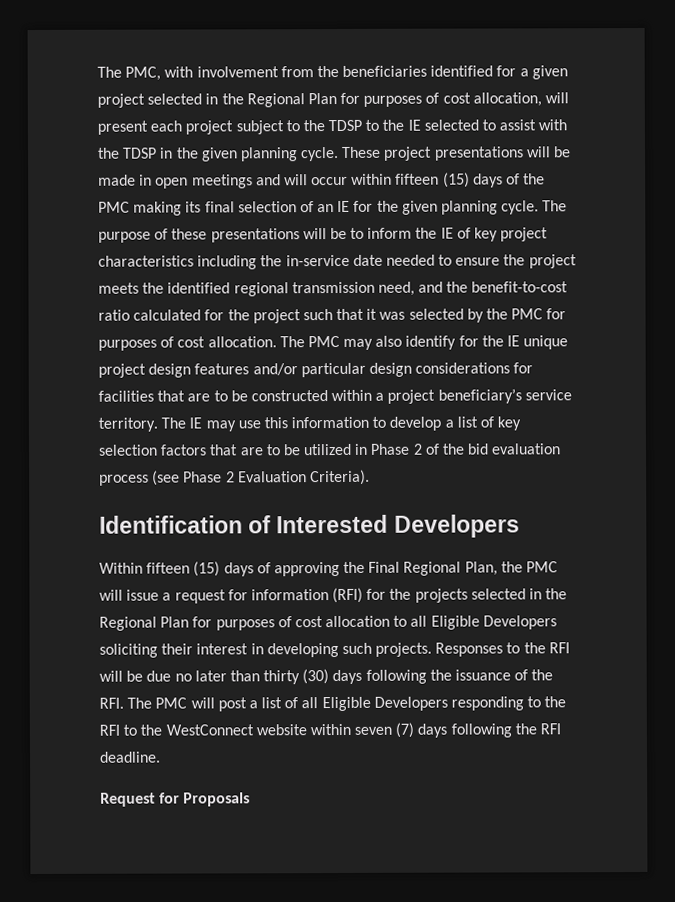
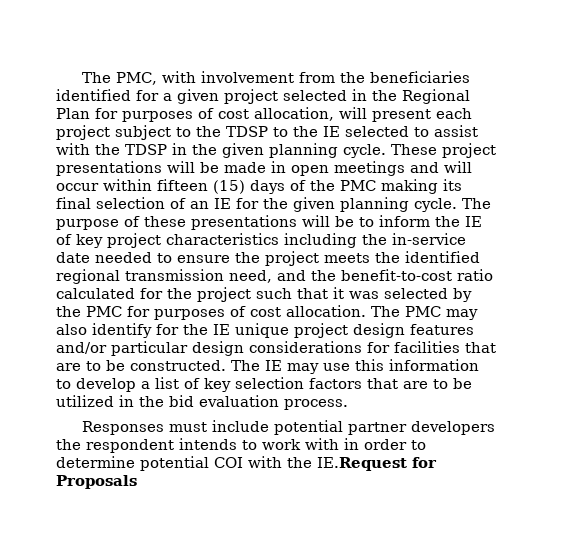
[250,388,572,404] [98,417,158,432] constructed within a project beneficiary’s service territory. -> [130,360,226,371] constructed.
[370,443,562,455] [99,469,370,486] [99,514,520,538] [99,561,559,577] [99,587,568,604] [99,615,557,631] [99,642,570,658] [99,669,554,685] [99,696,567,712] [99,722,562,738] [99,751,161,763] [100,792,156,807] Phase 2 of the bid evaluation process (see Phase 2 Evaluation Criteria). // Identification of Interested Developers // Within fifteen (15) days of approving the Final Regional Plan, the PMC will issue a request for information (RFI) for the projects selected in the Regional Plan for purposes of cost allocation to all Eligible Developers soliciting their interest in developing such projects. Responses to the RFI will be due no later than thirty (30) days following the issuance of the RFI. The PMC will post a list of all Eligible Developers responding to the RFI to the WestConnect website within seven (7) days following the RFI deadline. // Request -> [139,395,348,410] [81,420,495,435] [56,438,426,453] [56,456,407,471] the bid evaluation process. // Responses must include potential partner developers the respondent intends to work with in order to determine potential COI with the IE.Request

